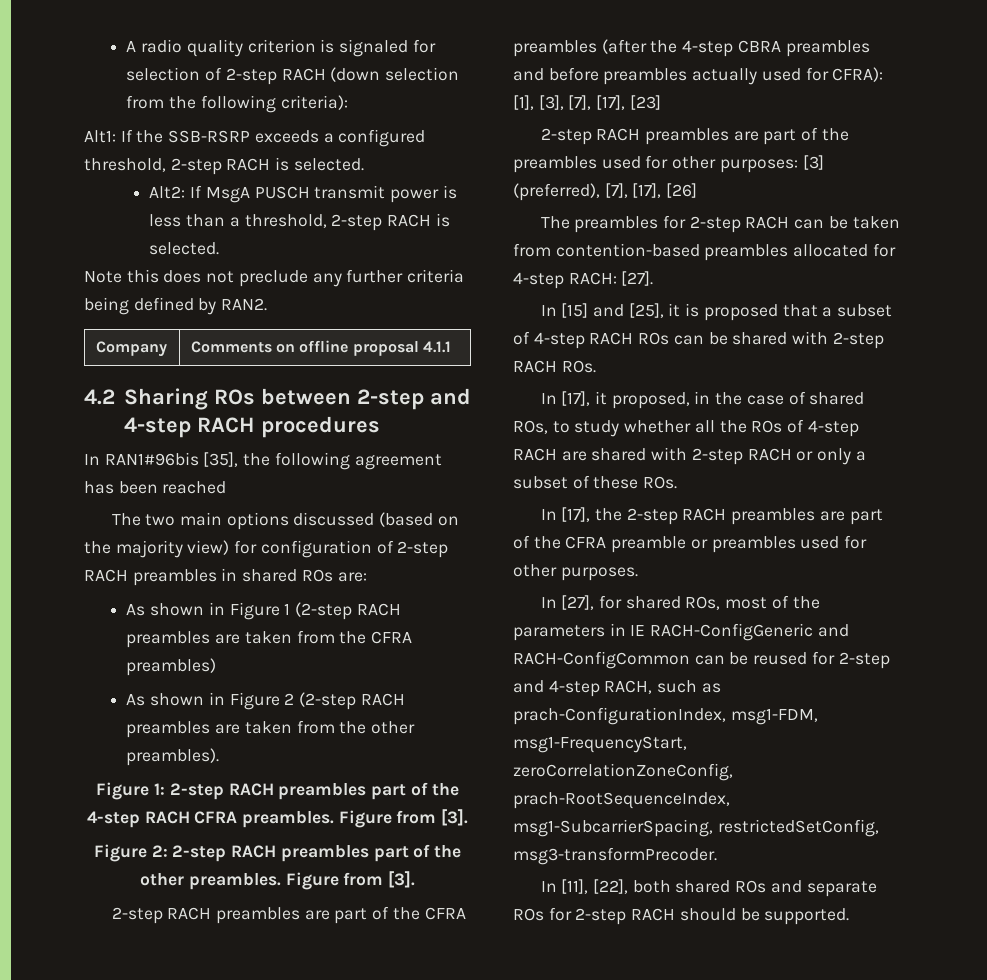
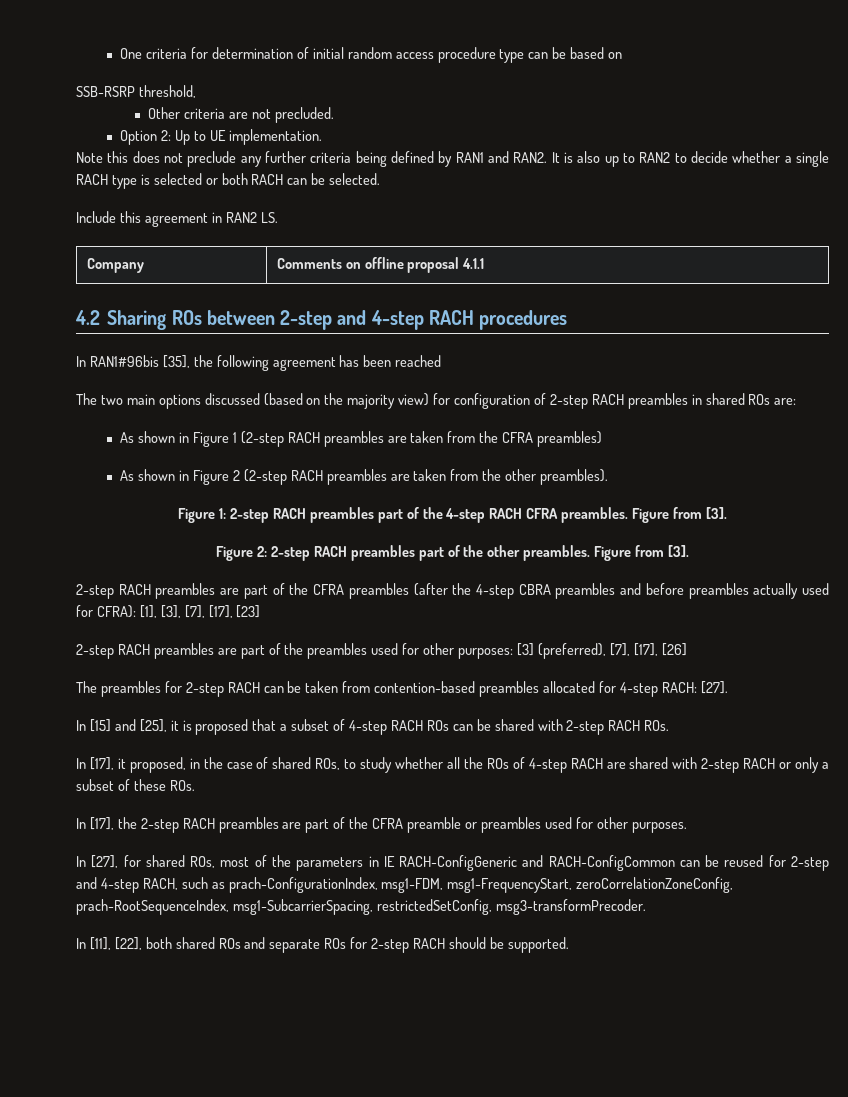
[126,39,436,57] [126,67,459,85] [126,95,348,113] [84,129,426,147] [84,157,364,175] [149,185,457,203] [149,213,450,231] [149,242,220,255] A radio quality criterion is signaled for selection of 2-step RACH (down selection from the following criteria): // Alt1: If the SSB-RSRP exceeds a configured threshold, 2-step RACH is selected. // Alt2: If MsgA PUSCH transmit power is less than a threshold, 2-step RACH is selected. -> [120,47,623,63] [76,85,196,98] [148,107,335,123] [120,129,322,145] One criteria for determination of initial random access procedure type can be based on // SSB-RSRP threshold, // Other criteria are not precluded. // Option 2: Up to UE implementation.
(217, 306) none -> [455,151,509,163] RAN1 and
(268, 304) none -> [551,151,830,167] [76,173,381,189] [76,211,278,227] It is also up to RAN2 to decide whether a single RACH type is selected or both RACH can be selected. // Include this agreement in RAN2 LS.

